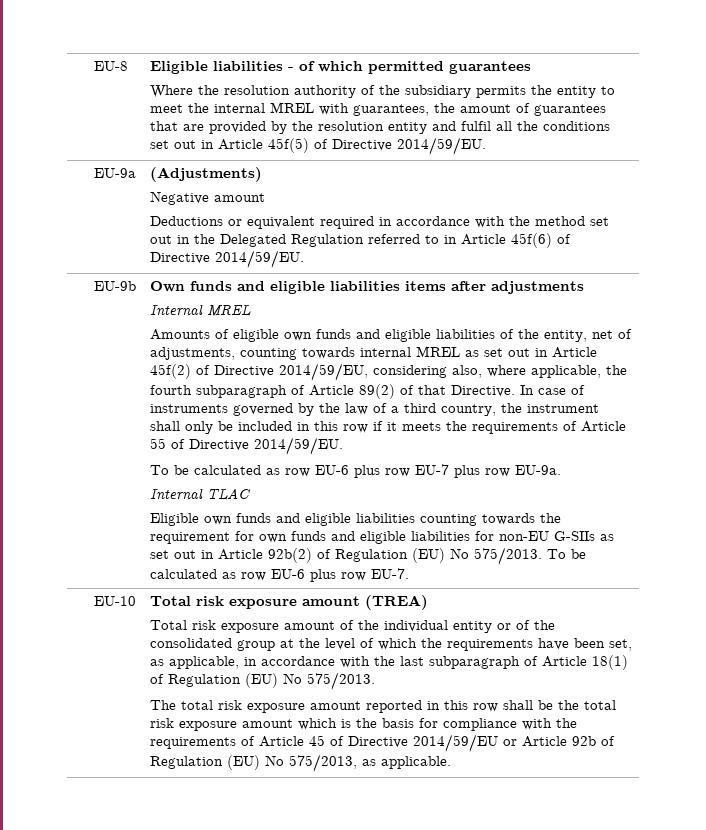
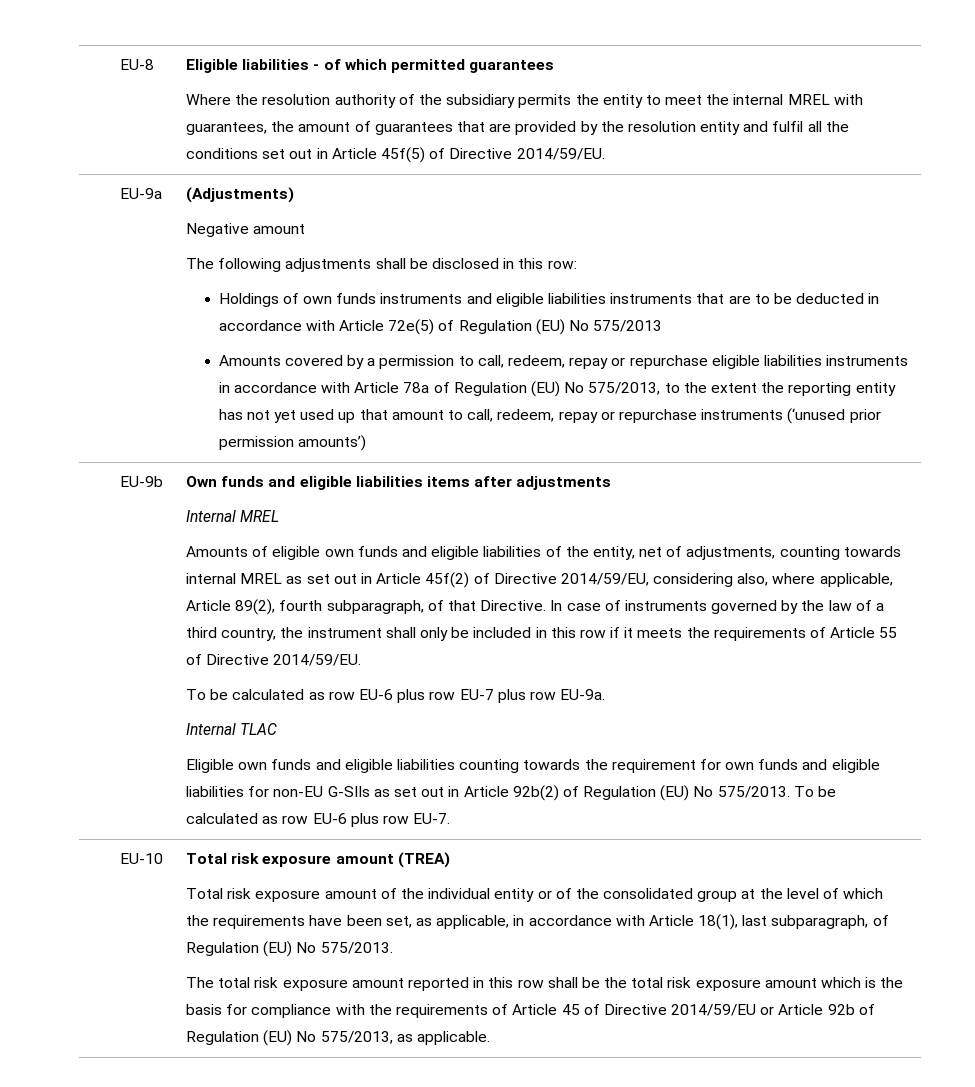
[149,216,609,229] [149,233,571,248] [149,250,304,268] Deductions or equivalent required in accordance with the method set out in the Delegated Regulation referred to in Article 45f(6) of Directive 2014/59/EU. -> [186,258,577,272] [218,293,880,307] [218,319,663,335] [218,355,909,369] [218,381,896,397] [218,408,881,424] [218,435,366,451] The following adjustments shall be disclosed in this row: // Holdings of own funds instruments and eligible liabilities instruments that are to be deducted in accordance with Article 72e(5) of Regulation (EU) No 575/2013 // Amounts covered by a permission to call, redeem, repay or repurchase eligible liabilities instruments in accordance with Article 78a of Regulation (EU) No 575/2013, to the extent the reporting entity has not yet used up that amount to call, redeem, repay or repurchase instruments (‘unused prior permission amounts’)
[605,365,627,375] [149,384,395,399] the fourth subparagraph of Article 89(2) -> [186,599,424,615] Article 89(2), fourth subparagraph,
[373,655,628,670] the last subparagraph of Article 18(1) -> [648,914,869,930] Article 18(1), last subparagraph,

